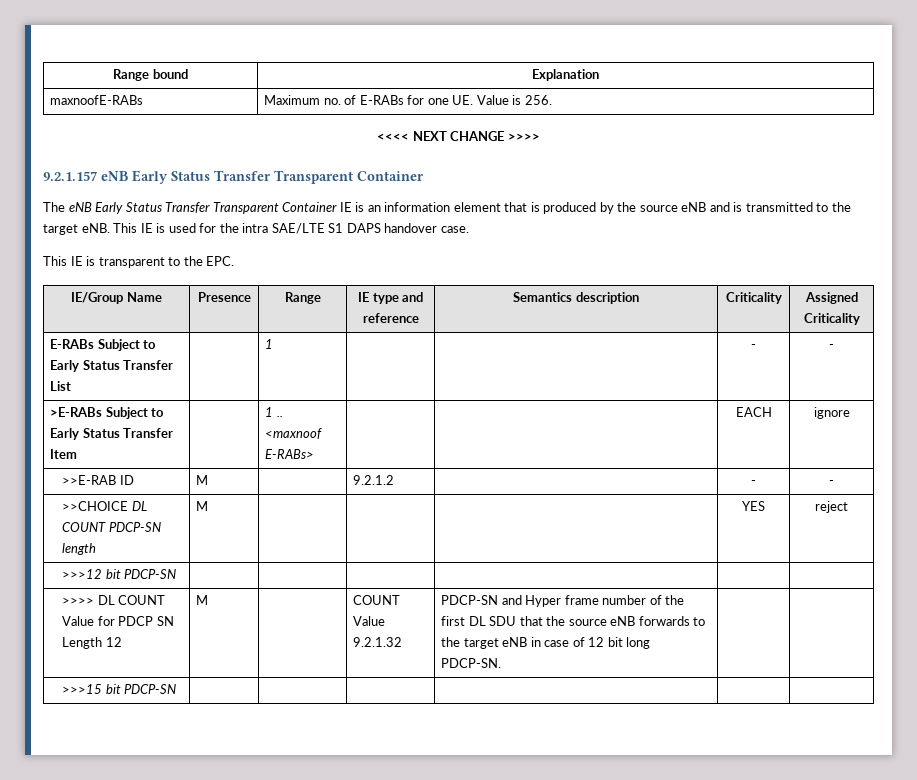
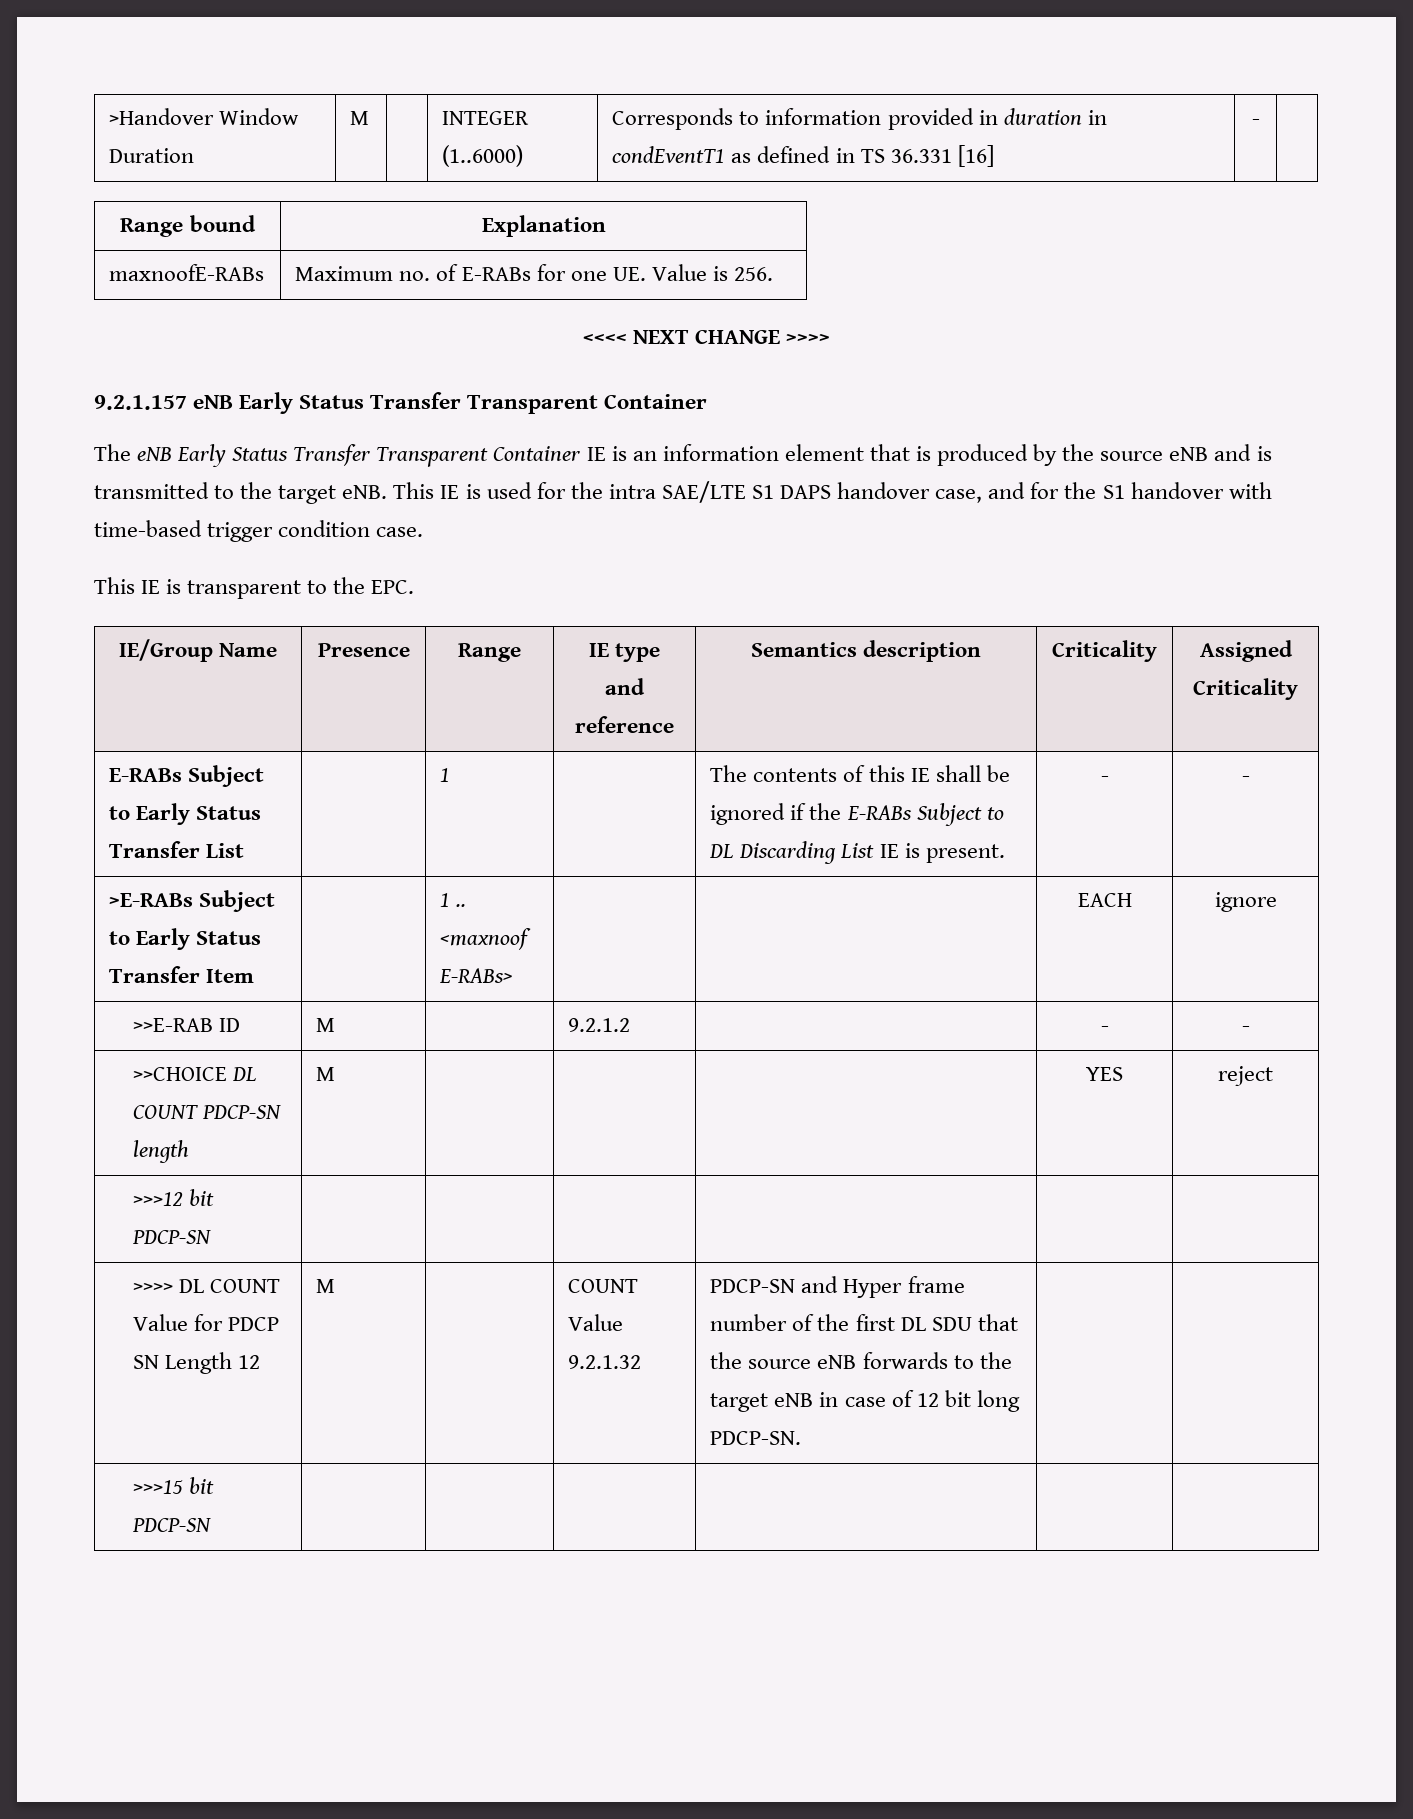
(113, 75) none -> [109,108,300,125] [109,148,195,163] [350,111,370,125] [442,111,530,125] [442,145,524,167] [612,108,1107,130] [612,145,994,167] [1251,119,1260,125] >Handover Window Duration | M | | INTEGER (1..6000) | Corresponds to information provided in duration in condEventT1 as defined in TS 36.331 [16] | - | //
(438, 228) none -> [935,482,1272,503] [94,520,371,542] case, and for the S1 handover with time-based trigger condition
(274, 344) none -> [710,765,1010,782] [710,803,1004,826] [709,841,1005,864] The contents of this IE shall be ignored if the E-RABs Subject to DL Discarding List IE is present.

